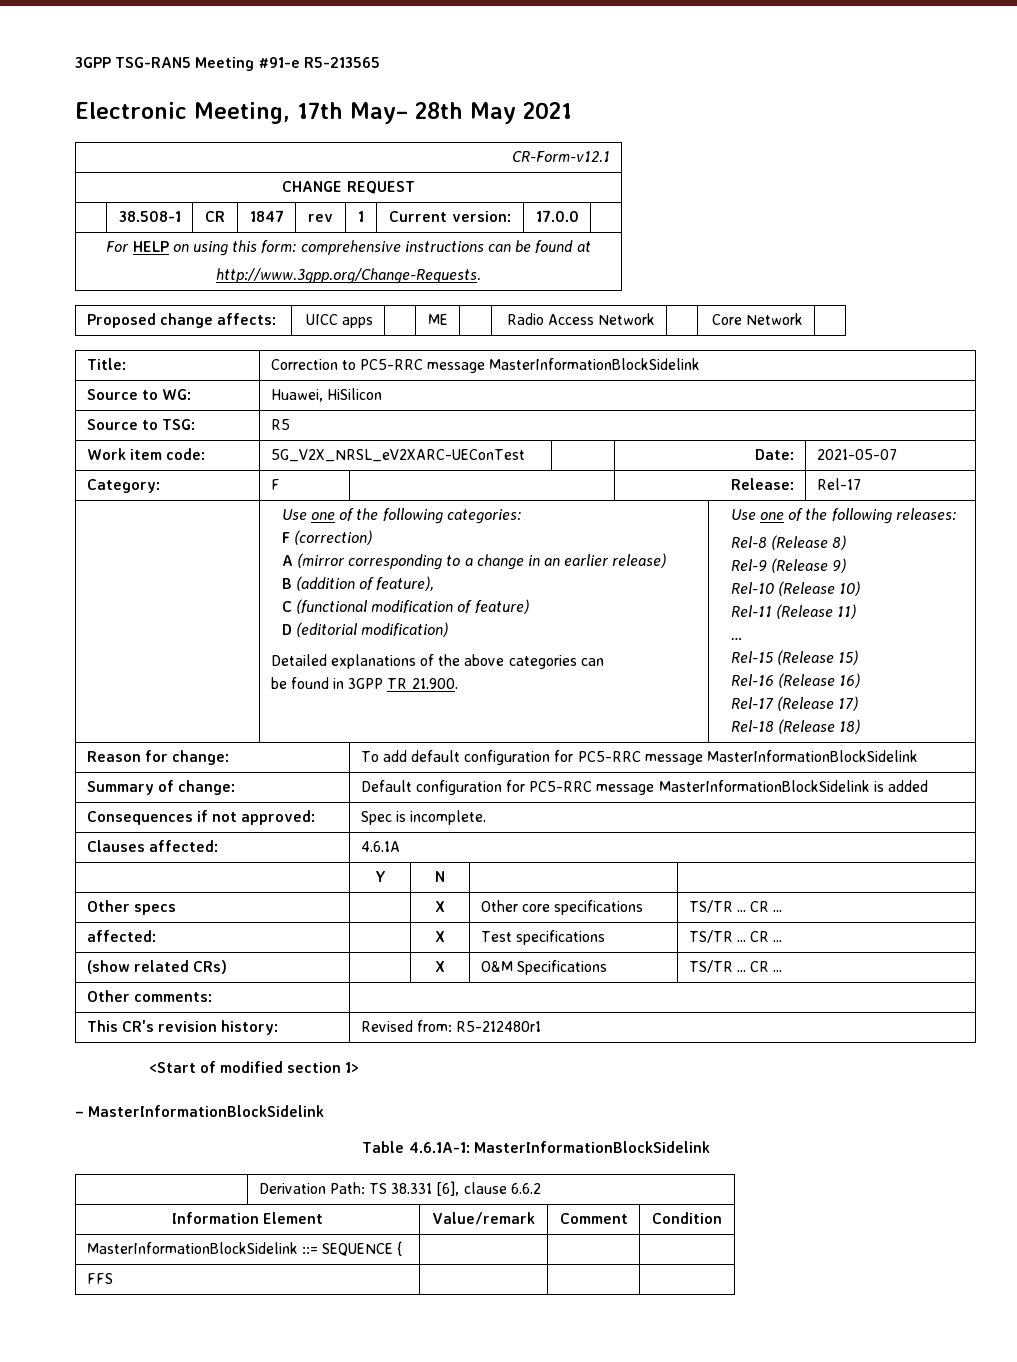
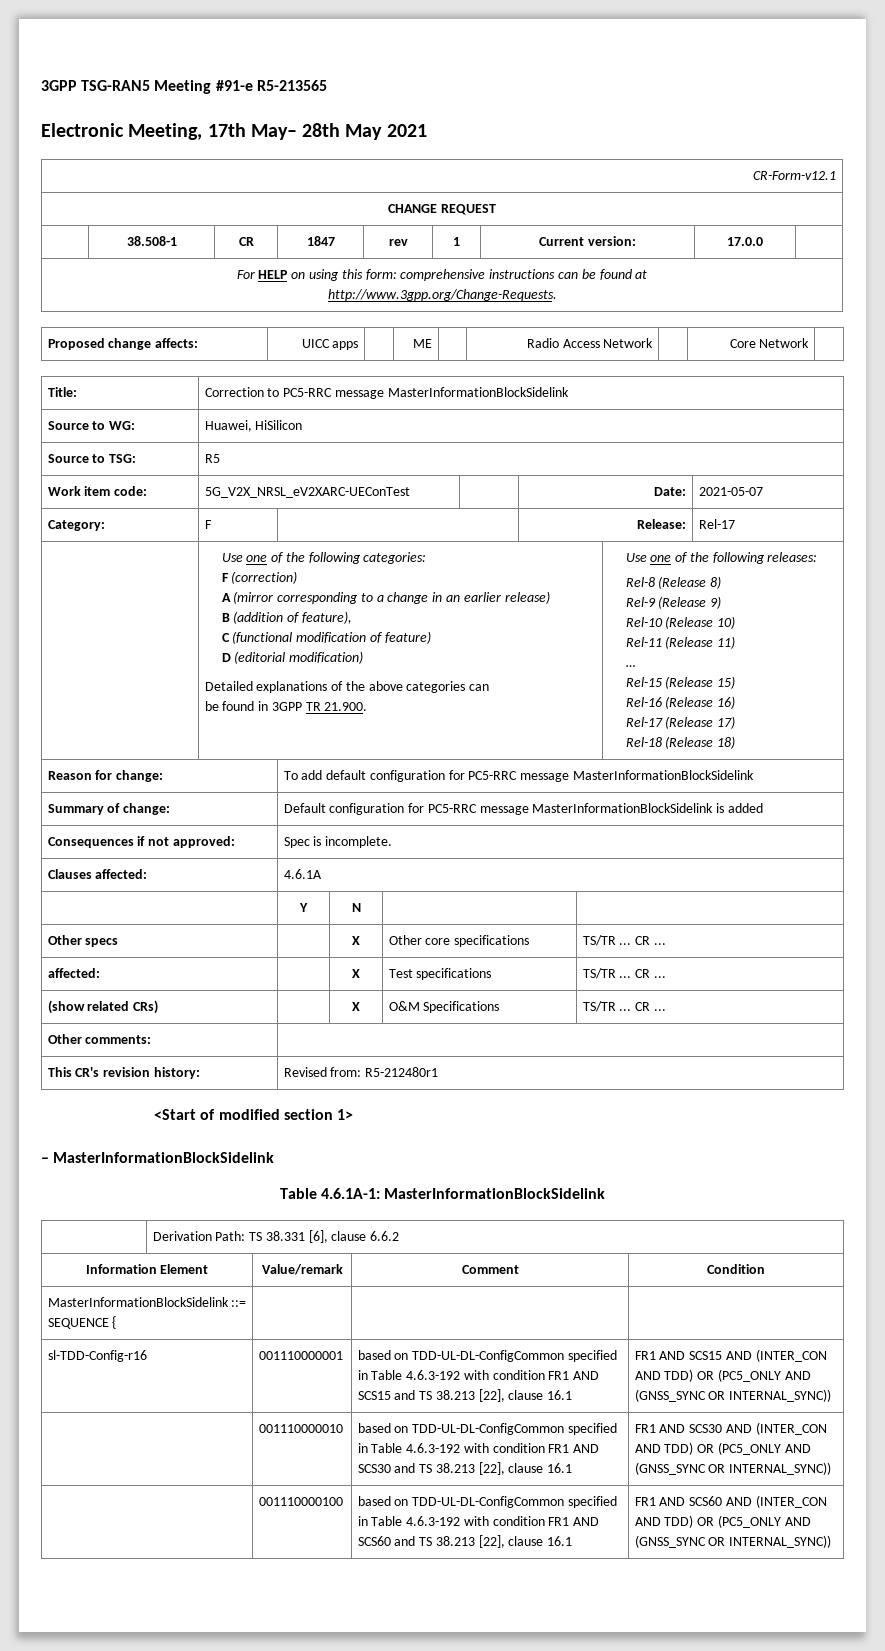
[86,1273,113,1284] FFS | | | -> [47,1350,147,1362] [258,1351,343,1360] [357,1350,617,1362] [357,1370,600,1380] [357,1389,573,1402] [634,1349,827,1362] [634,1369,811,1382] [634,1389,832,1402] [258,1424,343,1433] [357,1423,617,1435] [357,1443,600,1453] [357,1462,573,1475] [634,1422,827,1435] [634,1442,811,1455] [634,1462,832,1475] [258,1497,343,1506] [357,1496,617,1508] [357,1516,600,1526] [357,1535,573,1548] [634,1495,827,1508] [634,1515,811,1528] [634,1535,832,1548] sl-TDD-Config-r16 | 001110000001 | based on TDD-UL-DL-ConfigCommon specified in Table 4.6.3-192 with condition FR1 AND SCS15 and TS 38.213 [22], clause 16.1 | FR1 AND SCS15 AND (INTER_CON AND TDD) OR (PC5_ONLY AND (GNSS_SYNC OR INTERNAL_SYNC)) // | 001110000010 | based on TDD-UL-DL-ConfigCommon specified in Table 4.6.3-192 with condition FR1 AND SCS30 and TS 38.213 [22], clause 16.1 | FR1 AND SCS30 AND (INTER_CON AND TDD) OR (PC5_ONLY AND (GNSS_SYNC OR INTERNAL_SYNC)) // | 001110000100 | based on TDD-UL-DL-ConfigCommon specified in Table 4.6.3-192 with condition FR1 AND SCS60 and TS 38.213 [22], clause 16.1 | FR1 AND SCS60 AND (INTER_CON AND TDD) OR (PC5_ONLY AND (GNSS_SYNC OR INTERNAL_SYNC))

